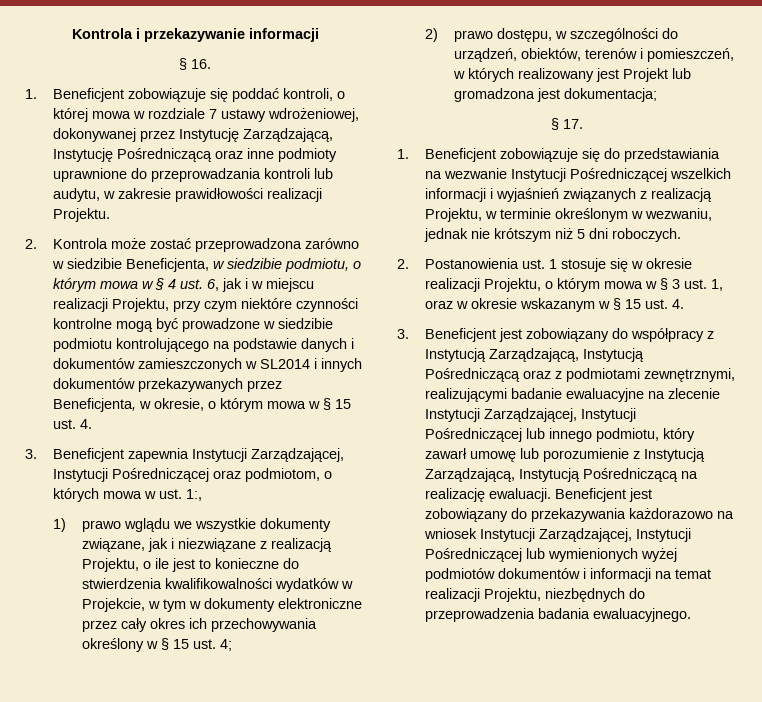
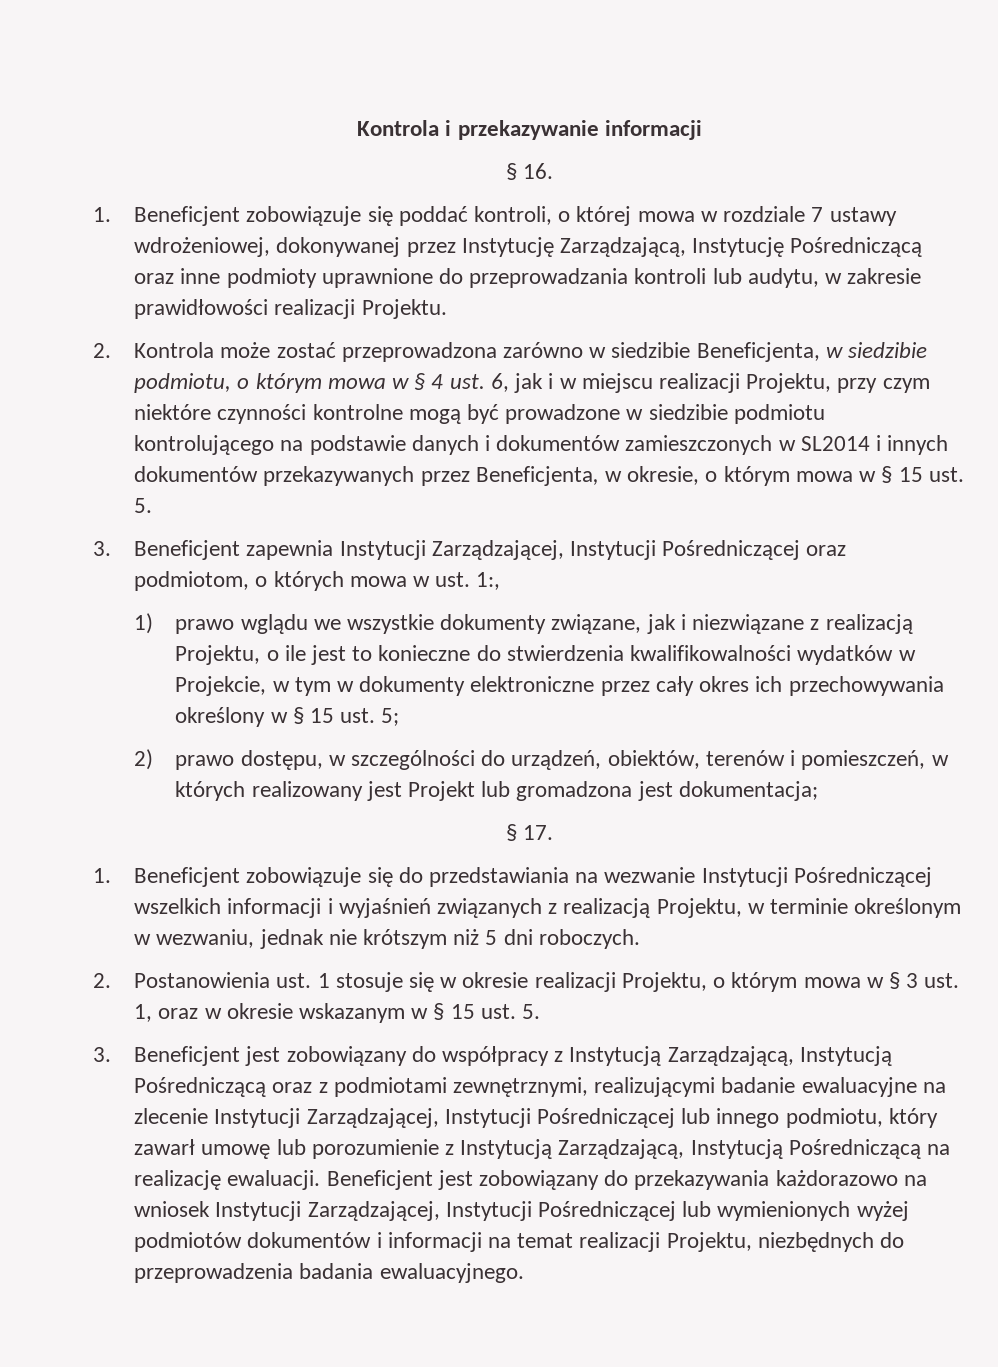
[80,419,93,429] 4. -> [134,498,153,513] 5.
[219,639,232,651] 4; -> [381,708,400,726] 5;
[672,299,685,309] 4. -> [522,1004,541,1019] 5.

